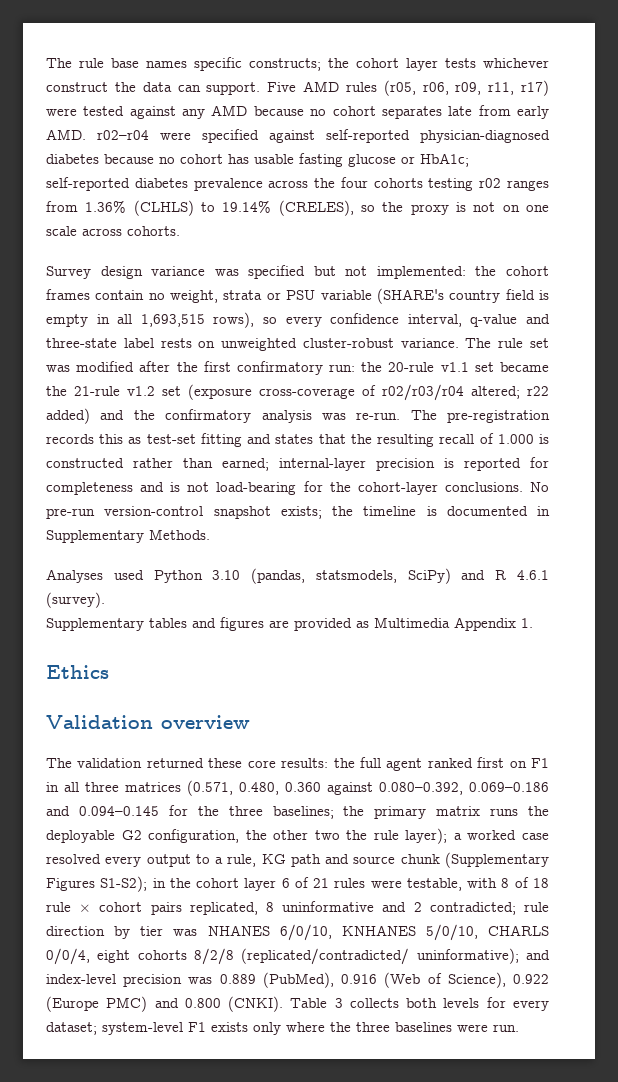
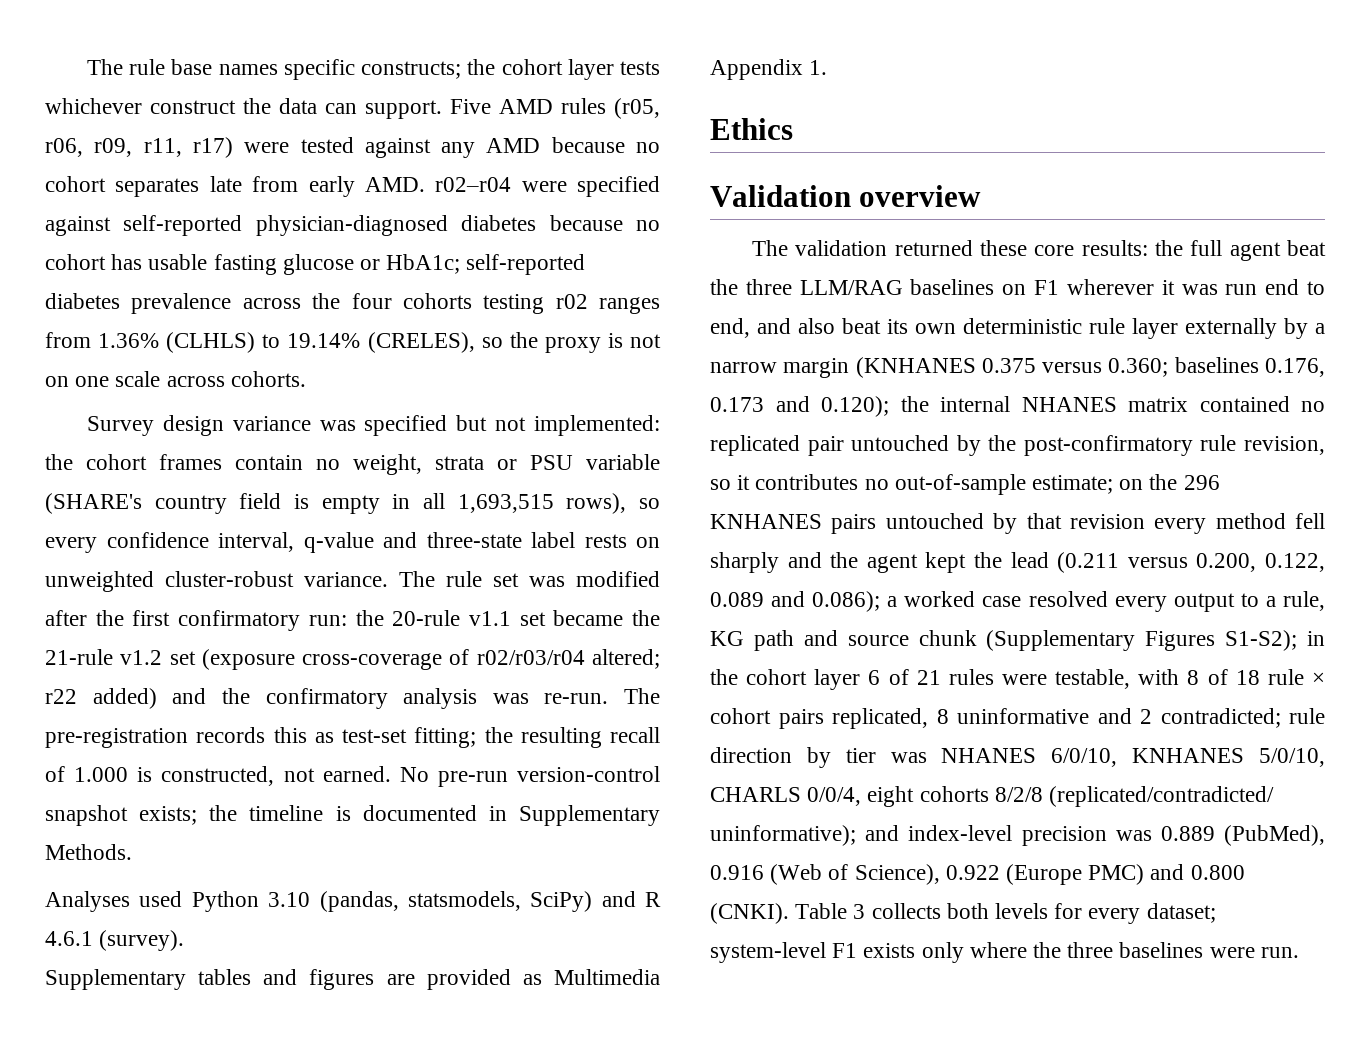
[200,433,346,447] fitting and states that -> [414,727,477,748] fitting;
[46,457,549,471] [46,481,523,495] constructed rather than earned; internal-layer precision is reported for completeness and is not load-bearing for the cohort-layer conclusions. -> [161,766,391,786] constructed, not earned.
[427,757,550,768] [46,780,549,796] [46,805,549,819] [46,828,448,844] ranked first on F1 in all three matrices (0.571, 0.480, 0.360 against 0.080–0.392, 0.069–0.186 and 0.094–0.145 for the three baselines; the primary matrix runs the deployable G2 configuration, the other two the rule layer); -> [1287,240,1326,256] [710,279,1325,295] [710,318,1325,339] [710,357,1325,378] [710,396,1325,417] [710,435,1325,456] [710,474,1220,495] [710,513,1325,534] [710,552,1325,573] [710,591,881,612] beat the three LLM/RAG baselines on F1 wherever it was run end to end, and also beat its own deterministic rule layer externally by a narrow margin (KNHANES 0.375 versus 0.360; baselines 0.176, 0.173 and 0.120); the internal NHANES matrix contained no replicated pair untouched by the post-confirmatory rule revision, so it contributes no out-of-sample estimate; on the 296 KNHANES pairs untouched by that revision every method fell sharply and the agent kept the lead (0.211 versus 0.200, 0.122, 0.089 and 0.086);

